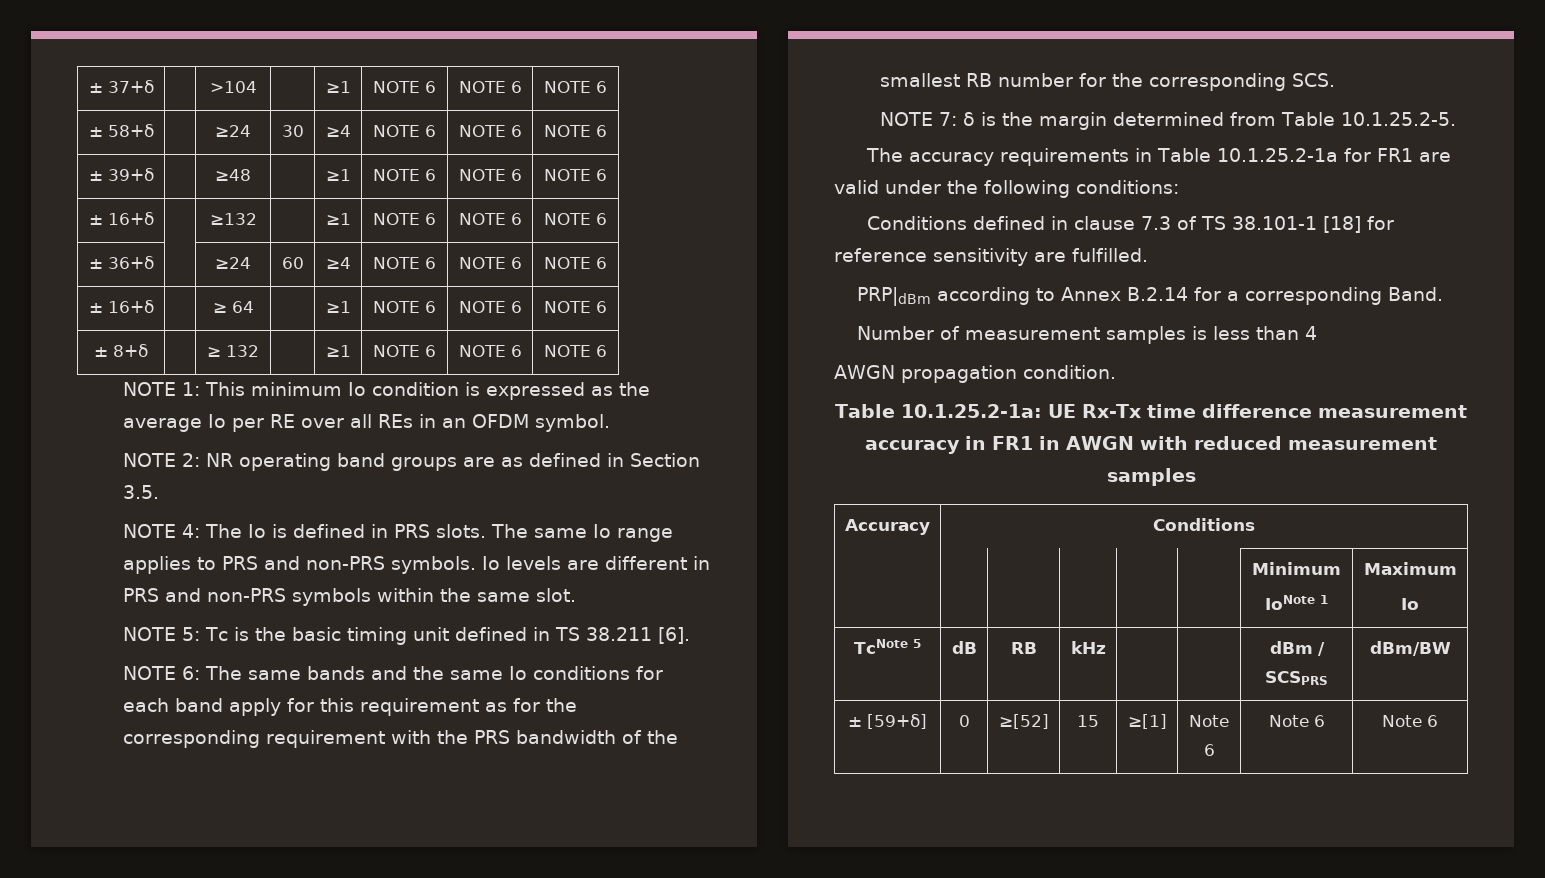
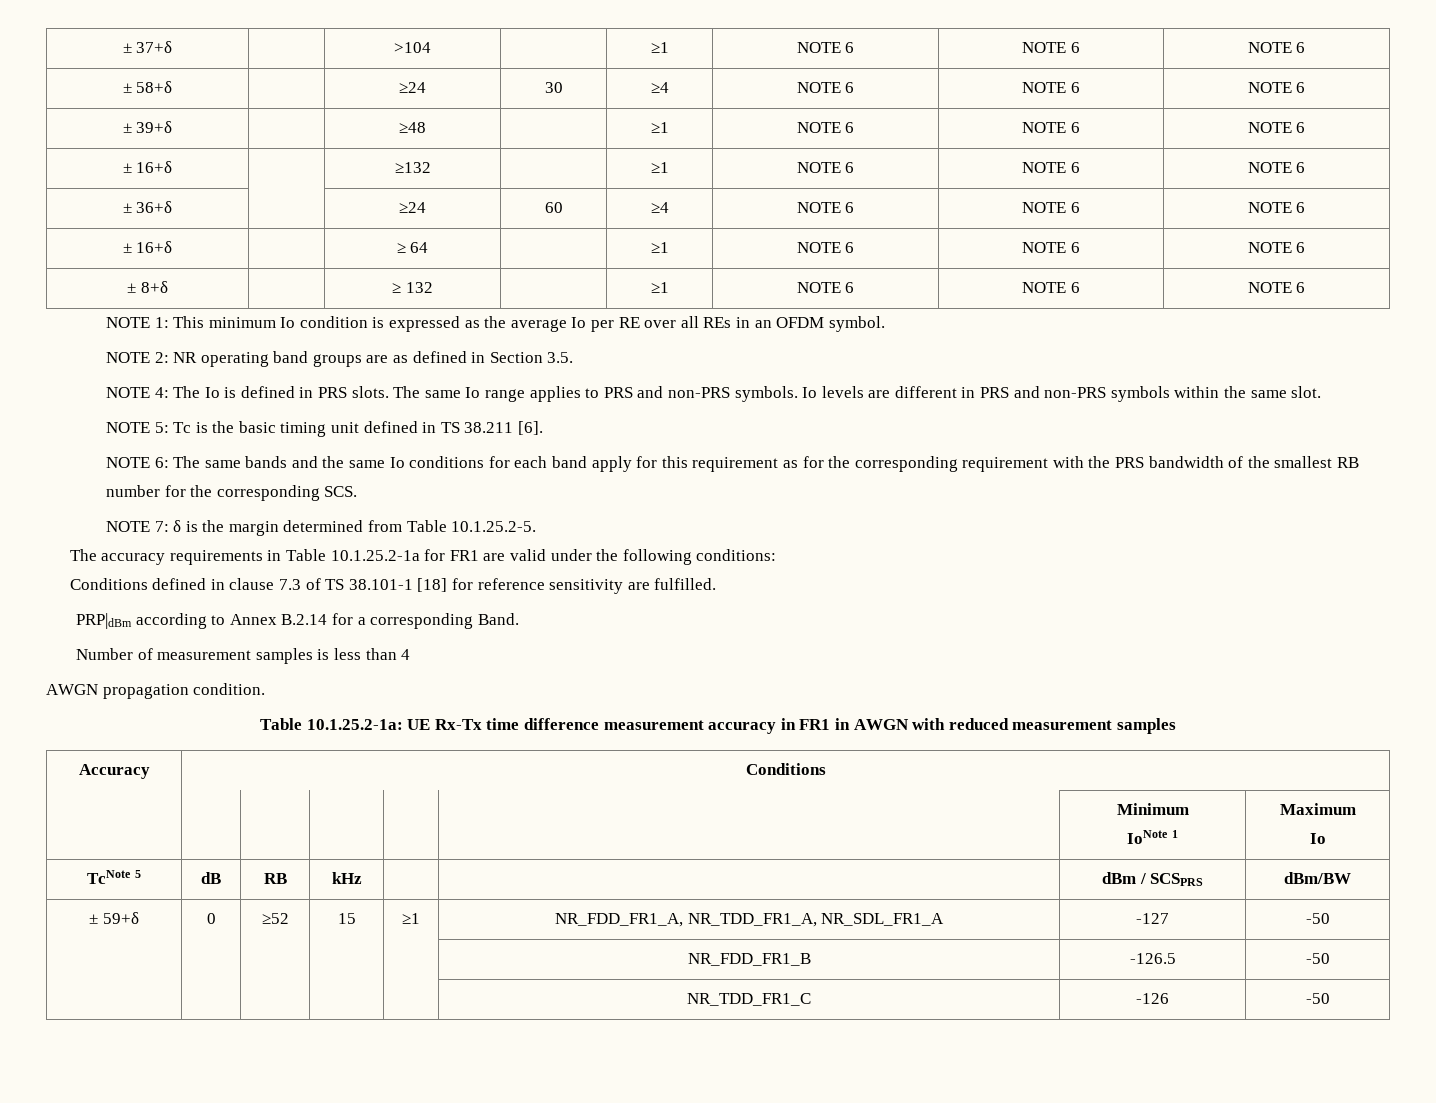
[867,714,927,729] [59+δ] -> [102,912,139,924] 59+δ
[998,714,1049,729] ≥[52] -> [261,913,289,924] ≥52
[1127,714,1167,729] [1189,715,1229,727] [1203,744,1215,756] [1268,715,1325,727] [1382,715,1438,727] ≥[1] | Note 6 | Note 6 | Note 6 -> [402,913,420,924] [554,913,945,927] [1136,913,1169,924] [1305,913,1330,924] [687,953,811,966] [1129,953,1176,964] [1305,953,1330,964] [687,993,811,1006] [1136,993,1169,1004] [1305,993,1330,1004] ≥1 | NR_FDD_FR1_A, NR_TDD_FR1_A, NR_SDL_FR1_A | -127 | -50 // | | | | | NR_FDD_FR1_B | -126.5 | -50 // | | | | | NR_TDD_FR1_C | -126 | -50

